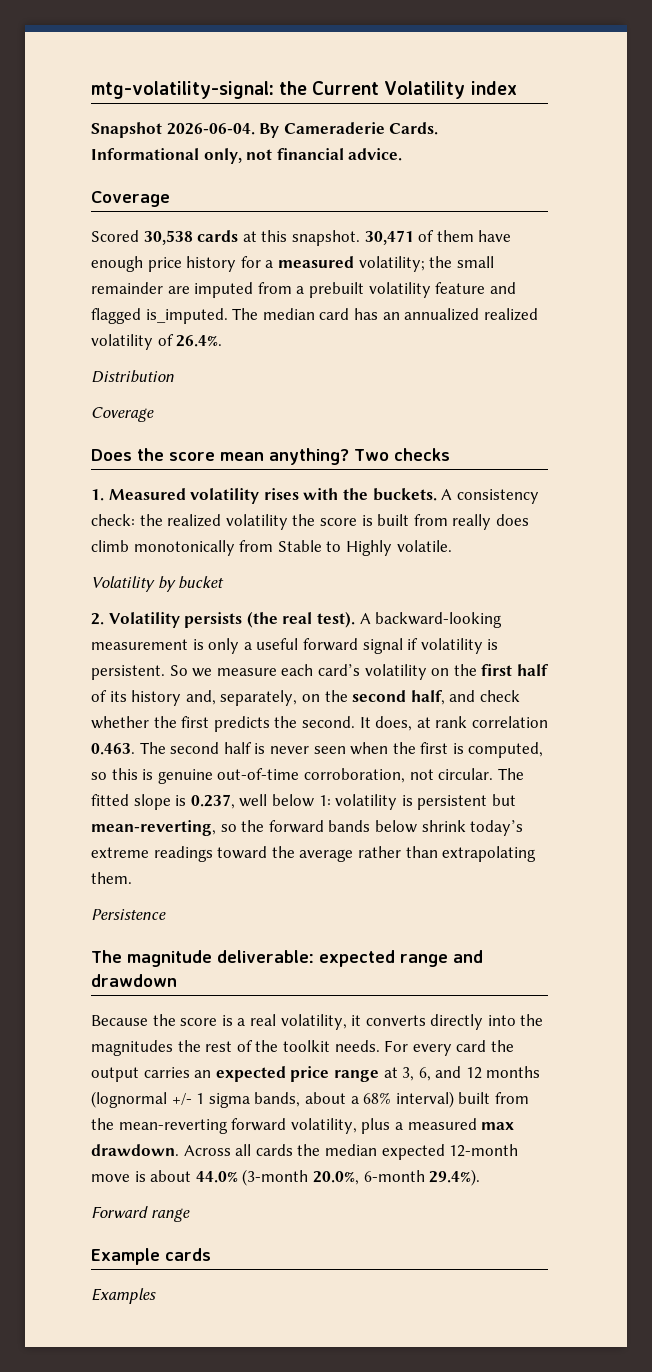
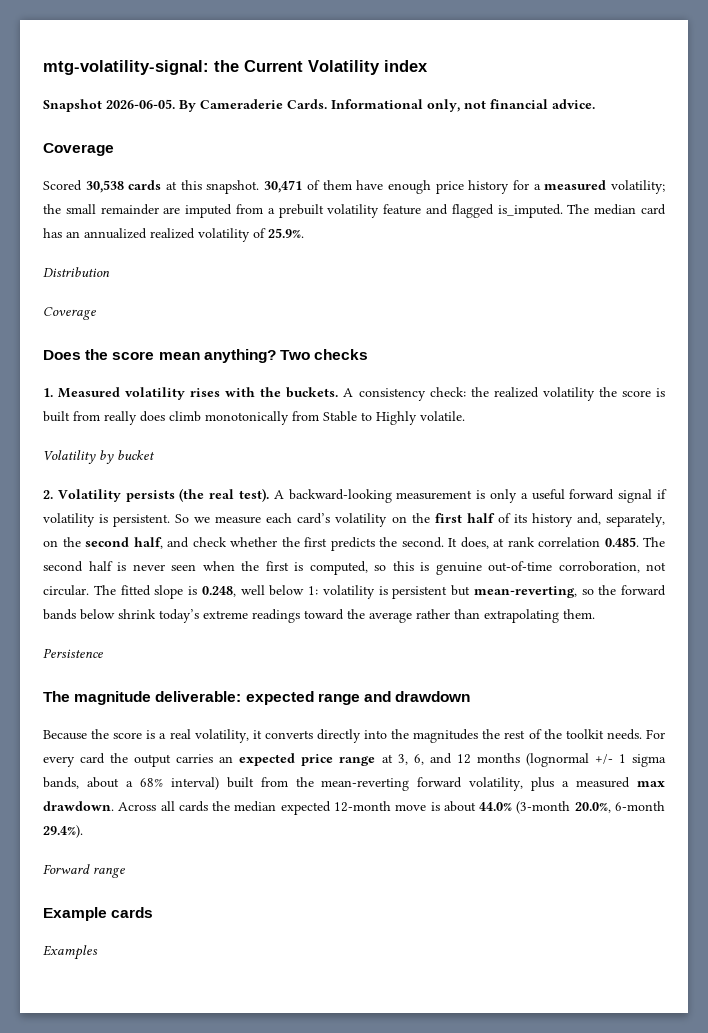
[166,123,255,135] 2026-06-04. -> [106,99,175,109] 2026-06-05.
[176,335,223,347] 26.4%. -> [268,228,304,238] 25.9%.
[91,743,135,755] 0.463. -> [604,537,639,547] 0.485.
[190,794,235,809] 0.237, -> [201,586,236,597] 0.248,

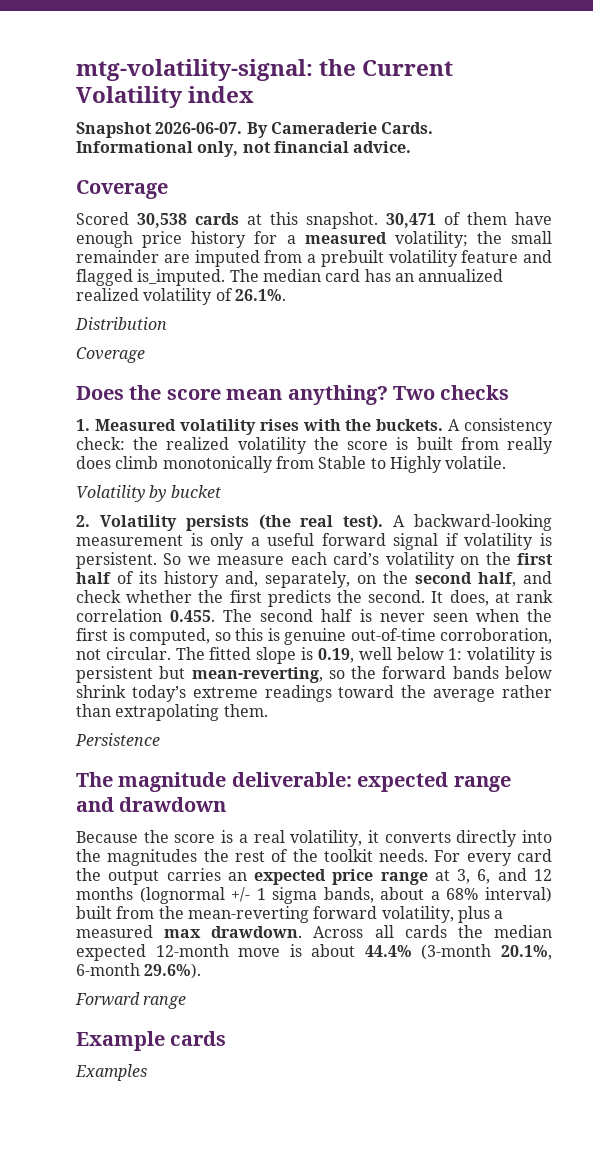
[106,99,175,109] 2026-06-05. -> [155,122,243,134] 2026-06-07.
[268,228,304,238] 25.9%. -> [234,289,286,301] 26.1%.
[604,537,639,547] 0.485. -> [170,610,216,622] 0.455.
[201,586,236,597] 0.248, -> [317,648,354,663] 0.19,
[479,801,665,814] [43,825,83,838] 44.0% (3-month 20.0%, 6-month 29.4%). -> [364,944,552,960] [76,963,202,979] 44.4% (3-month 20.1%, 6-month 29.6%).

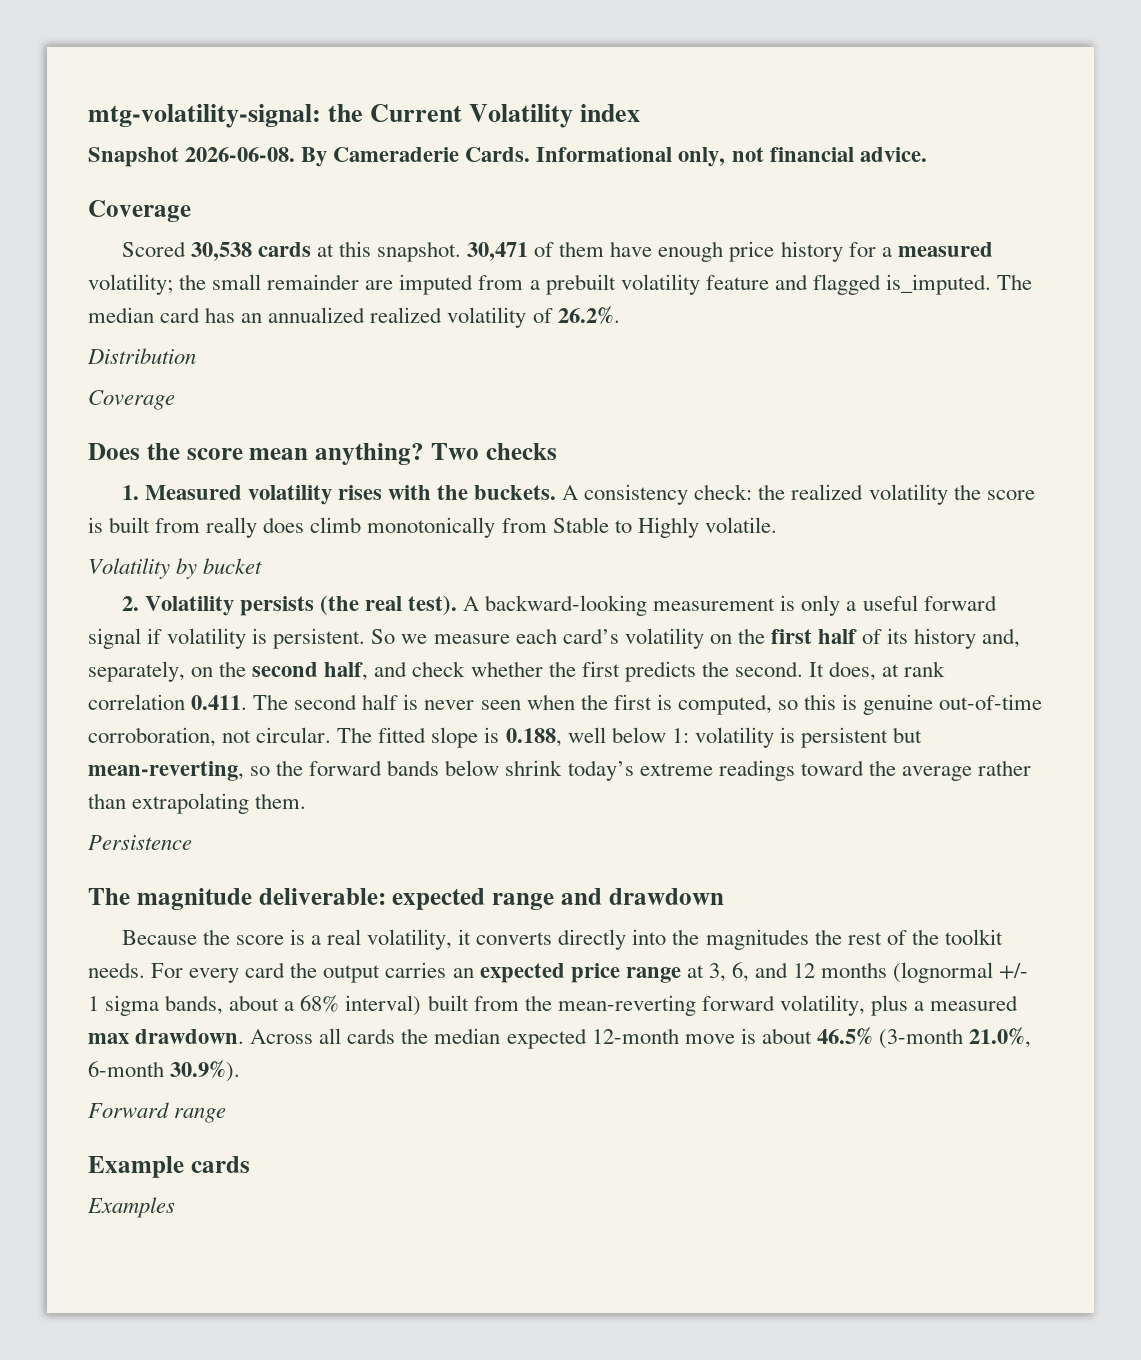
[155,122,243,134] 2026-06-07. -> [185,147,296,162] 2026-06-08.
[234,289,286,301] 26.1%. -> [557,306,620,324] 26.2%.
[170,610,216,622] 0.455. -> [191,695,248,710] 0.411.
[317,648,354,663] 0.19, -> [505,728,562,747] 0.188,
[364,944,552,960] [76,963,202,979] 44.4% (3-month 20.1%, 6-month 29.6%). -> [816,1027,1032,1049] [88,1060,241,1082] 46.5% (3-month 21.0%, 6-month 30.9%).

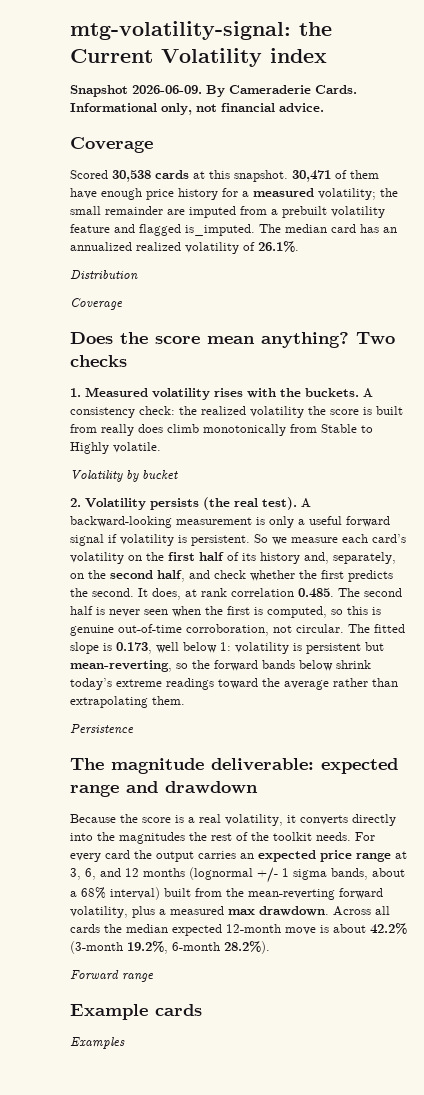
[185,147,296,162] 2026-06-08. -> [132,85,202,94] 2026-06-09.
[557,306,620,324] 26.2%. -> [258,241,299,252] 26.1%.
[191,695,248,710] 0.411. -> [298,588,334,598] 0.485.
[505,728,562,747] 0.188, -> [116,642,152,654] 0.173,
[816,1027,1032,1049] [88,1060,241,1082] 46.5% (3-month 21.0%, 6-month 30.9%). -> [370,923,407,934] [70,941,270,954] 42.2% (3-month 19.2%, 6-month 28.2%).

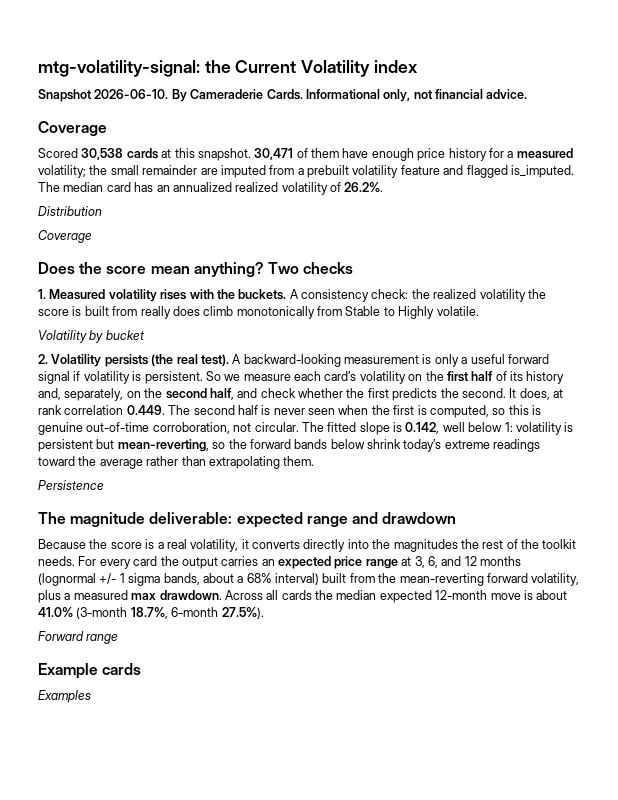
[132,85,202,94] 2026-06-09. -> [94,89,169,99] 2026-06-10.
[258,241,299,252] 26.1%. -> [344,182,384,192] 26.2%.
[298,588,334,598] 0.485. -> [126,405,165,415] 0.449.
[116,642,152,654] 0.173, -> [405,422,440,434] 0.142,
[370,923,407,934] [70,941,270,954] 42.2% (3-month 19.2%, 6-month 28.2%). -> [38,607,264,619] 41.0% (3-month 18.7%, 6-month 27.5%).

